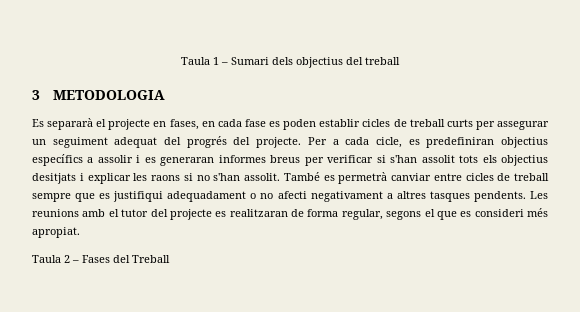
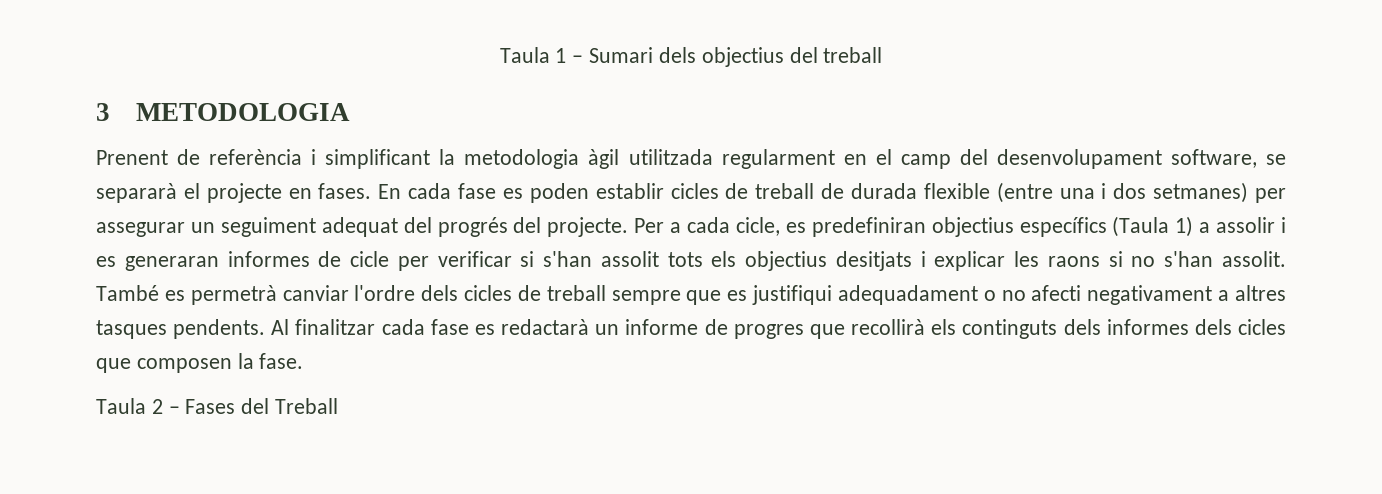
[32,119,44,127] Es -> [96,149,1286,169] Prenent de referència i simplificant la metodologia àgil utilitzada regularment en el camp del desenvolupament software, se
[169,119,215,130] fases, en -> [318,183,402,199] fases. En
[446,119,473,127] curts -> [821,182,1249,203] de durada flexible (entre una i dos setmanes)
(83, 160) none -> [1112,216,1194,237] (Taula 1)
[270,155,301,163] breus -> [318,251,390,267] de cicle
[433,173,462,181] entre -> [354,285,459,301] l'ordre dels
[530,191,548,199] [32,208,548,220] [32,227,80,238] Les reunions amb el tutor del projecte es realitzaran de forma regular, segons el que es consideri més apropiat. -> [271,319,1286,339] [96,353,304,373] Al finalitzar cada fase es redactarà un informe de progres que recollirà els continguts dels informes dels cicles que composen la fase.

